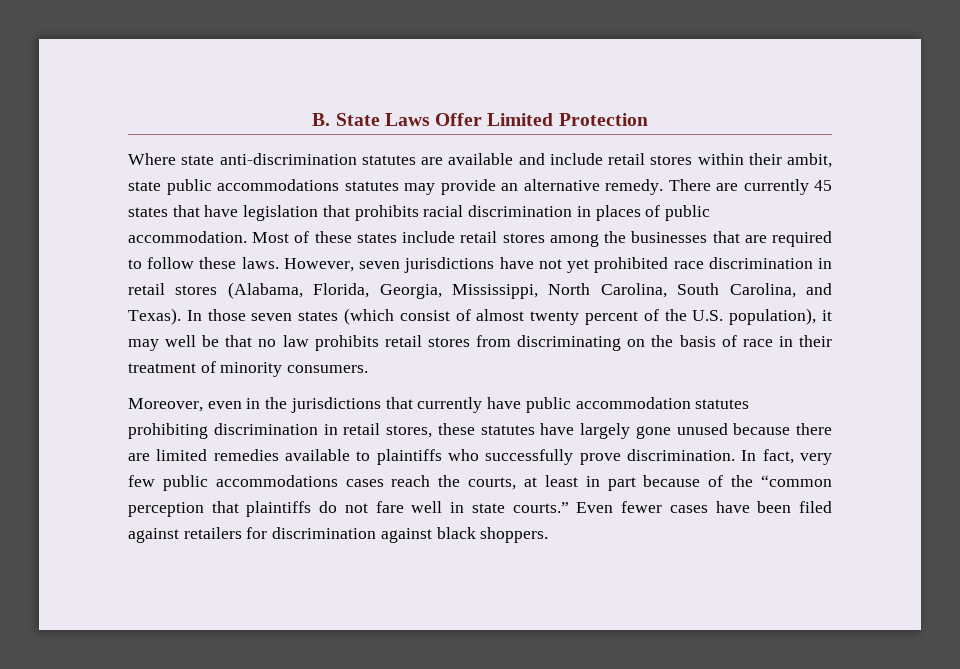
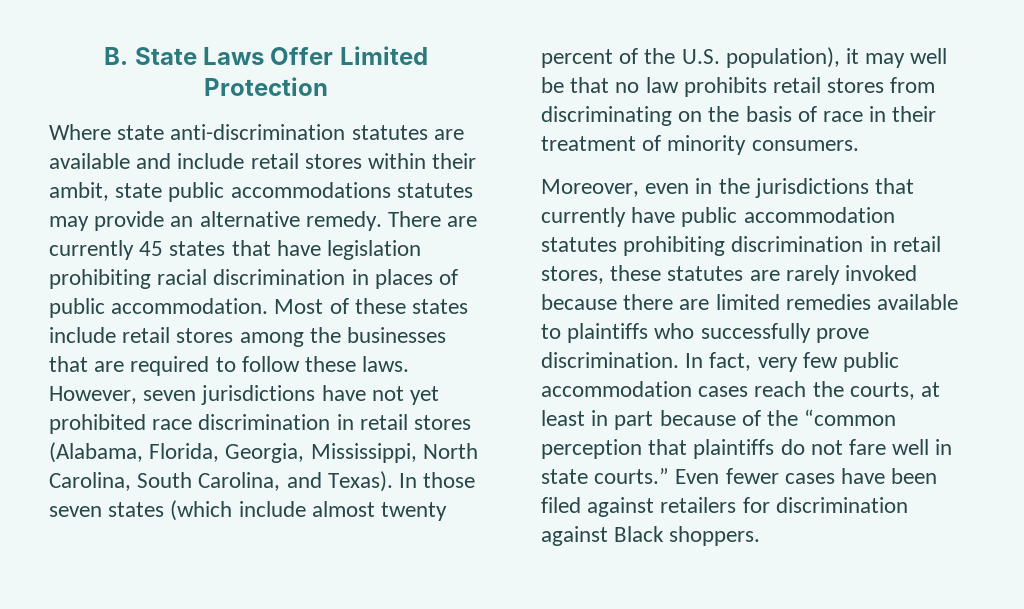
[322,205,419,221] that prohibits -> [49,269,151,289] prohibiting
[399,309,471,321] consist of -> [238,501,306,517] include
[540,423,728,439] have largely gone unused -> [749,265,918,285] are rarely invoked
[215,475,338,487] accommodations -> [541,381,692,397] accommodation
[436,527,476,539] black -> [614,526,665,542] Black

